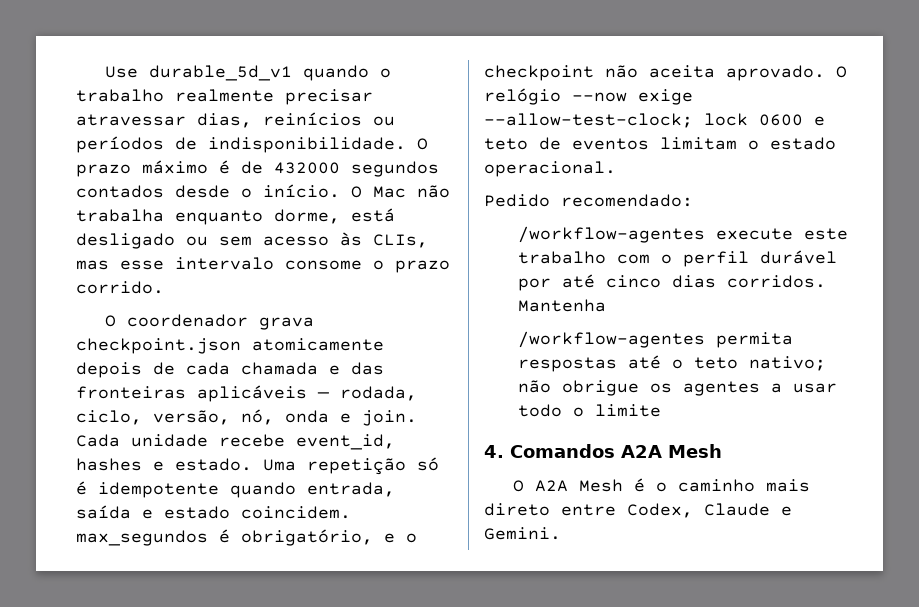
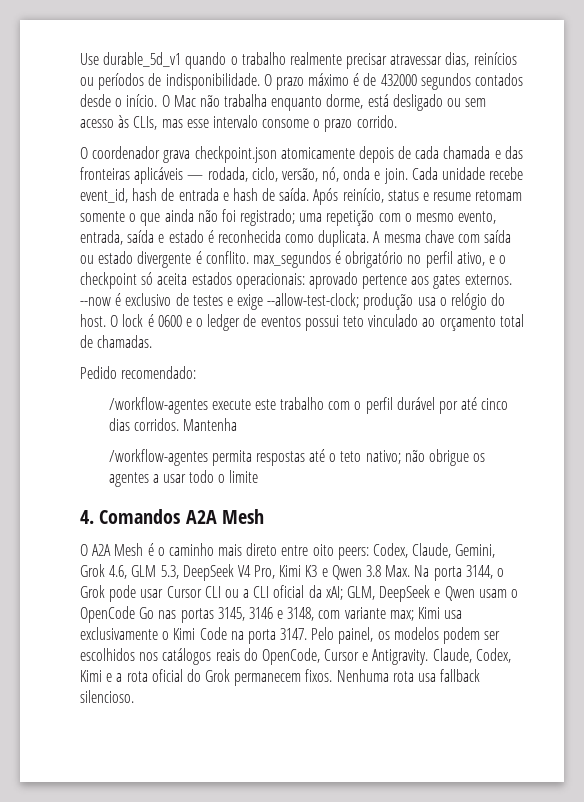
[76,457,439,475] [76,481,395,498] [76,505,351,519] [76,529,417,546] [484,65,847,81] [484,88,693,105] [484,113,825,128] [484,137,836,150] [484,161,616,177] hashes e estado. Uma repetição só é idempotente quando entrada, saída e estado coincidem. max_segundos é obrigatório, e o checkpoint não aceita aprovado. O relógio --now exige --allow-test-clock; lock 0600 e teto de eventos limitam o estado operacional. -> [132,188,523,205] [80,209,497,226] [80,230,512,247] [80,251,507,268] [80,272,512,289] [80,293,506,310] [80,314,524,331] [80,335,153,348] hash de entrada e hash de saída. Após reinício, status e resume retomam somente o que ainda não foi registrado; uma repetição com o mesmo evento, entrada, saída e estado é reconhecida como duplicata. A mesma chave com saída ou estado divergente é conflito. max_segundos é obrigatório no perfil ativo, e o checkpoint só aceita estados operacionais: aprovado pertence aos gates externos. --now é exclusivo de testes e exige --allow-test-clock; produção usa o relógio do host. O lock é 0600 e o ledger de eventos possui teto vinculado ao orçamento total de chamadas.
[627,503,792,518] [484,527,561,540] Codex, Claude e Gemini. -> [312,543,496,560] [80,564,504,581] [80,585,518,602] [80,606,463,623] [80,627,501,644] [80,648,511,665] [80,669,481,686] [80,690,134,703] oito peers: Codex, Claude, Gemini, Grok 4.6, GLM 5.3, DeepSeek V4 Pro, Kimi K3 e Qwen 3.8 Max. Na porta 3144, o Grok pode usar Cursor CLI ou a CLI oficial da xAI; GLM, DeepSeek e Qwen usam o OpenCode Go nas portas 3145, 3146 e 3148, com variante max; Kimi usa exclusivamente o Kimi Code na porta 3147. Pelo painel, os modelos podem ser escolhidos nos catálogos reais do OpenCode, Cursor e Antigravity. Claude, Codex, Kimi e a rota oficial do Grok permanecem fixos. Nenhuma rota usa fallback silencioso.

